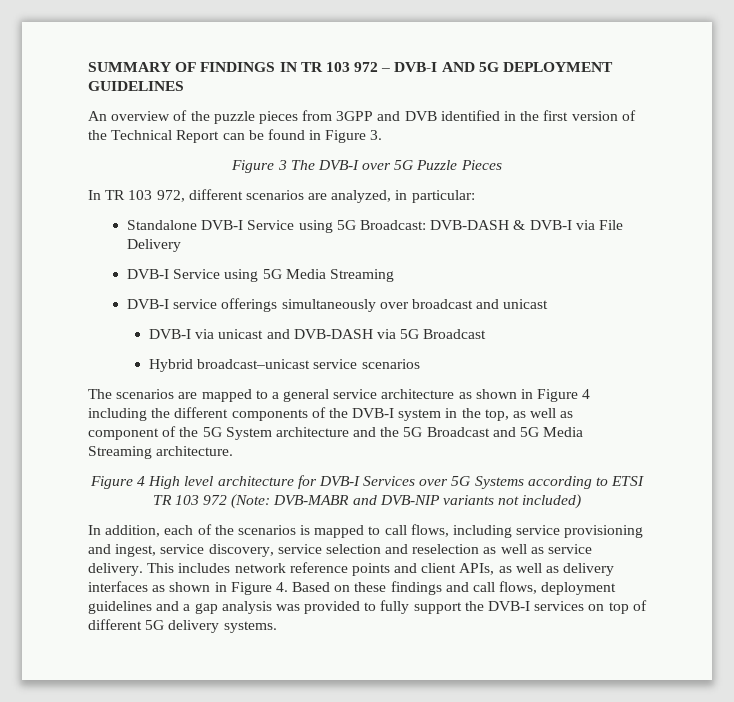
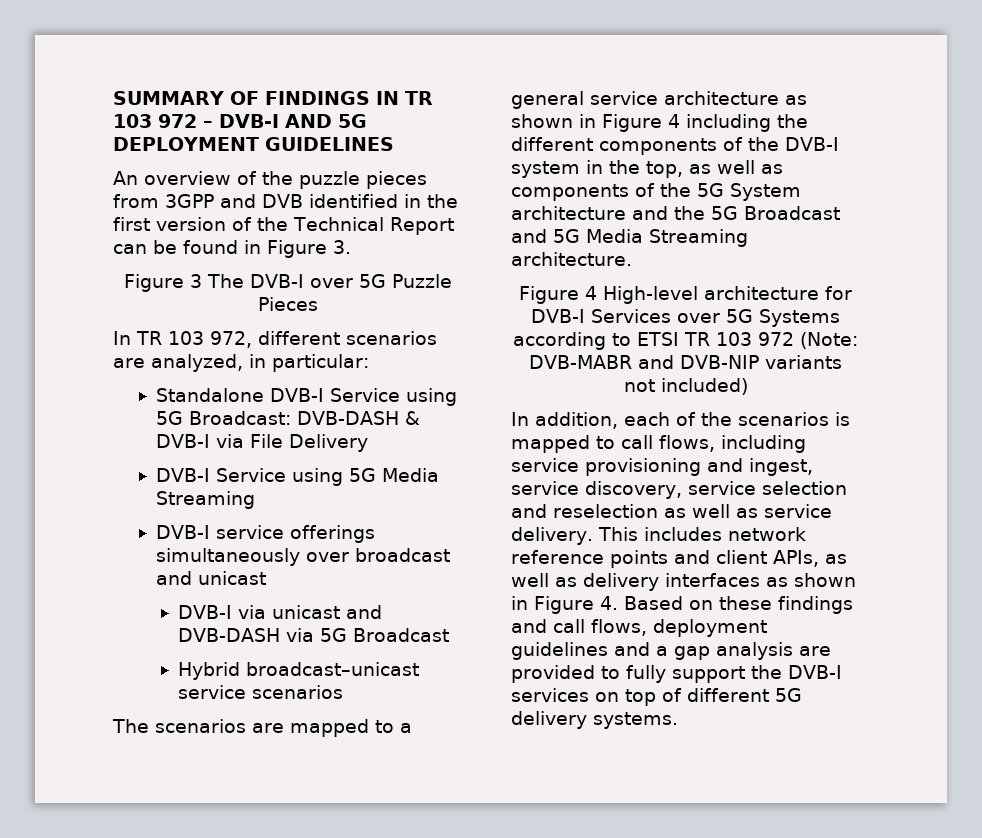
[88,428,159,440] component -> [511,184,629,201] components
[148,476,214,489] High level -> [602,286,698,304] High-level
[275,604,300,611] was -> [799,646,831,656] are

